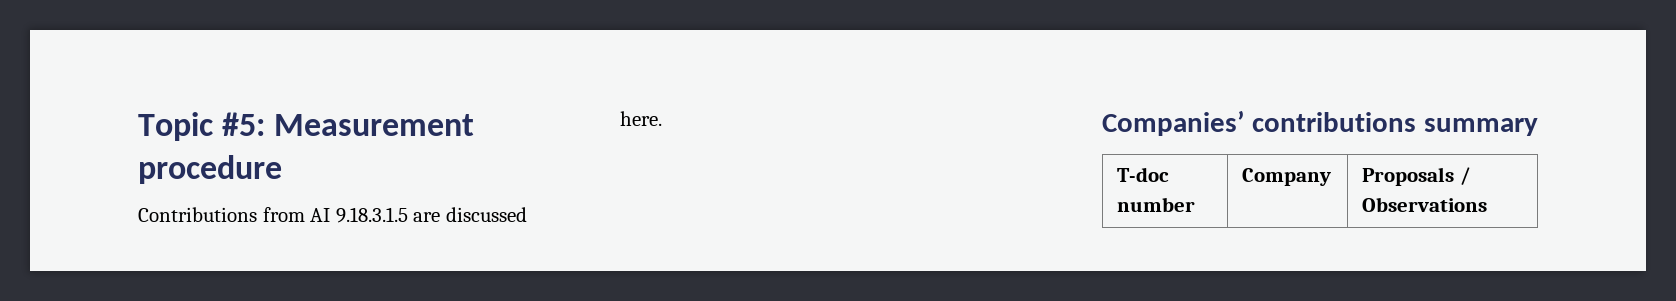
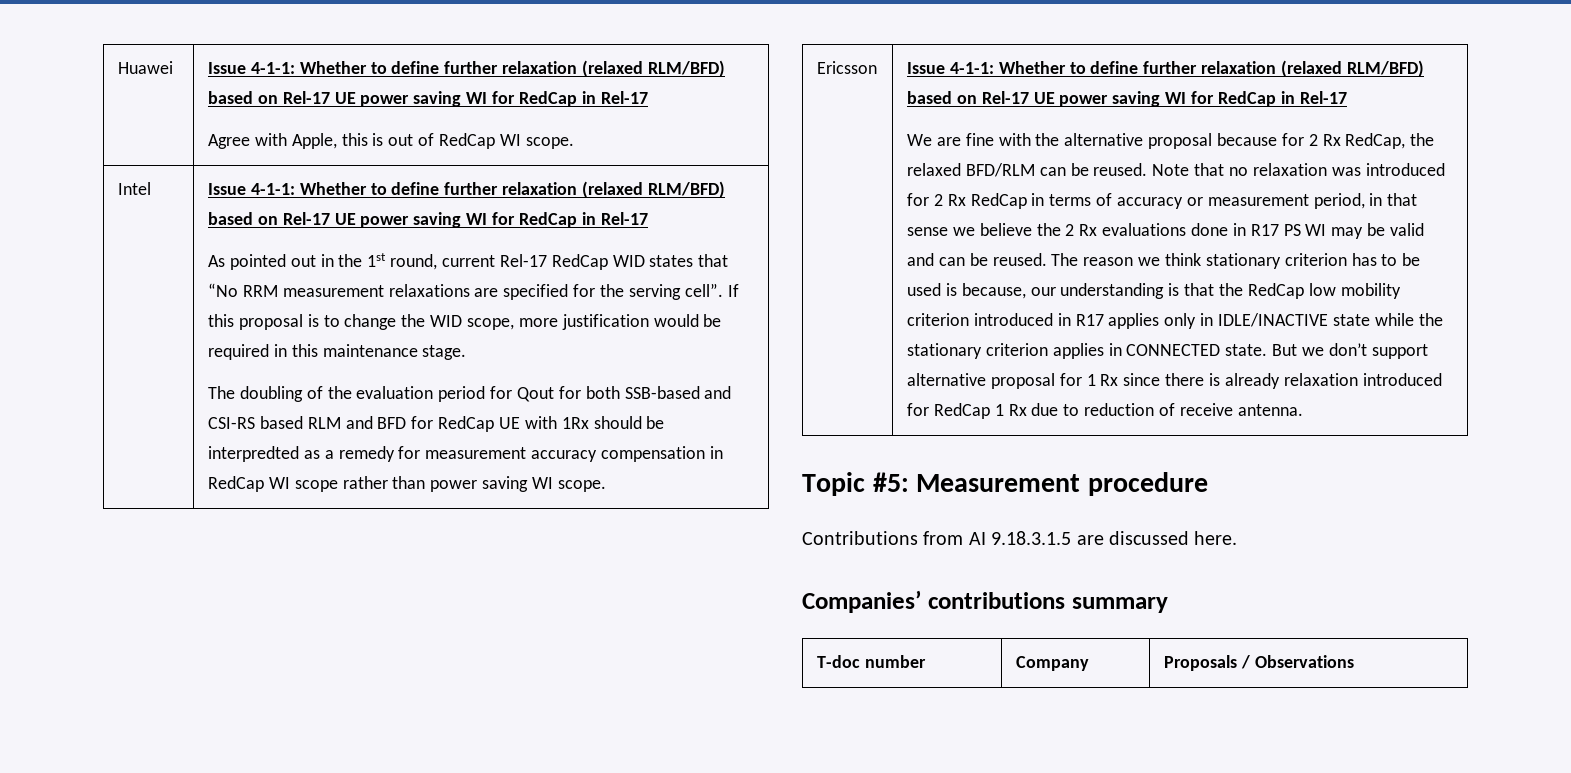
(138, 126) none -> [117,61,173,74] [207,60,725,77] [207,91,648,107] [207,133,574,149] [117,182,151,195] [207,181,725,198] [207,212,648,228] [207,253,729,270] [207,283,739,300] [207,314,722,330] [207,344,467,360] [207,386,732,402] [207,416,665,432] [207,446,723,462] [207,476,606,492] [816,61,877,74] [906,60,1424,77] [906,91,1347,107] [906,133,1435,149] [906,163,1445,177] [906,193,1418,209] [906,223,1424,239] [906,253,1421,269] [906,283,1401,299] [906,313,1443,329] [906,343,1428,359] [906,373,1442,389] [906,403,1303,419] Huawei | Issue 4-1-1: Whether to define further relaxation (relaxed RLM/BFD) based on Rel-17 UE power saving WI for RedCap in Rel-17 // Agree with Apple, this is out of RedCap WI scope. // Intel | Issue 4-1-1: Whether to define further relaxation (relaxed RLM/BFD) based on Rel-17 UE power saving WI for RedCap in Rel-17 // As pointed out in the 1st round, current Rel-17 RedCap WID states that “No RRM measurement relaxations are specified for the serving cell”. If this proposal is to change the WID scope, more justification would be required in this maintenance stage. // The doubling of the evaluation period for Qout for both SSB-based and CSI-RS based RLM and BFD for RedCap UE with 1Rx should be interpredted as a remedy for measurement accuracy compensation in RedCap WI scope rather than power saving WI scope. // Ericsson | Issue 4-1-1: Whether to define further relaxation (relaxed RLM/BFD) based on Rel-17 UE power saving WI for RedCap in Rel-17 // We are fine with the alternative proposal because for 2 Rx RedCap, the relaxed BFD/RLM can be reused. Note that no relaxation was introduced for 2 Rx RedCap in terms of accuracy or measurement period, in that sense we believe the 2 Rx evaluations done in R17 PS WI may be valid and can be reused. The reason we think stationary criterion has to be used is because, our understanding is that the RedCap low mobility criterion introduced in R17 applies only in IDLE/INACTIVE state while the stationary criterion applies in CONNECTED state. But we don’t support alternative proposal for 1 Rx since there is already relaxation introduced for RedCap 1 Rx due to reduction of receive antenna. //

